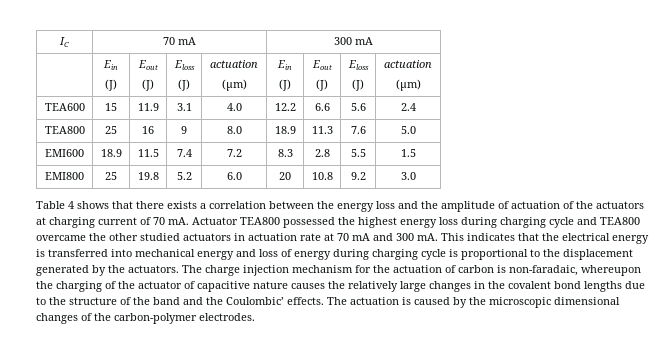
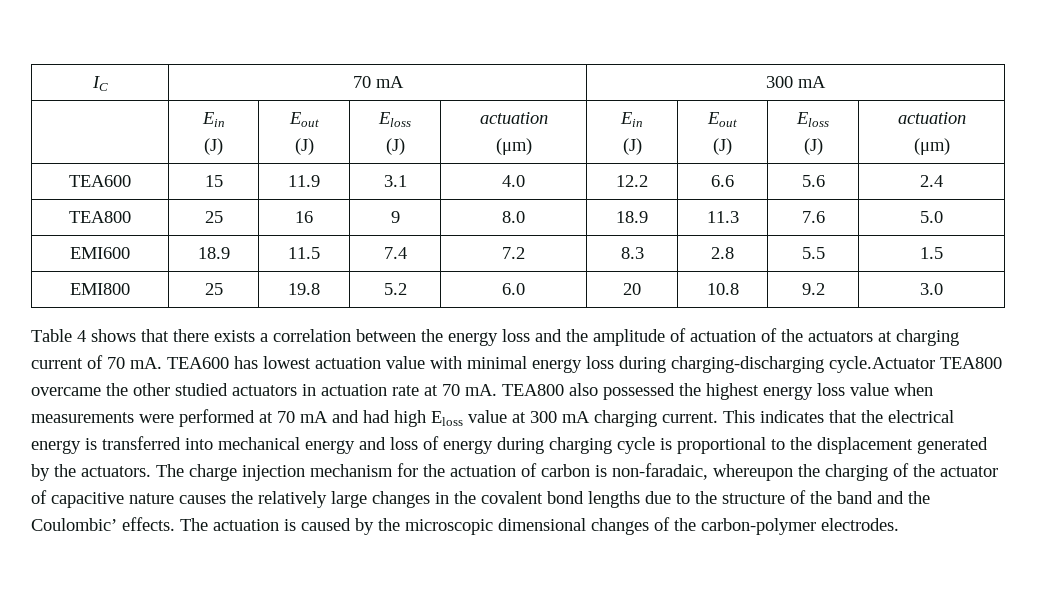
[192,217,597,228] Actuator TEA800 possessed the highest energy loss during charging cycle and -> [167,356,935,373] TEA600 has lowest actuation value with minimal energy loss during charging-discharging cycle.Actuator
[352,233,438,241] mA and 300 mA. -> [465,383,933,400] [31,409,718,427] mA. TEA800 also possessed the highest energy loss value when measurements were performed at 70 mA and had high Eloss value at 300 mA charging current.

